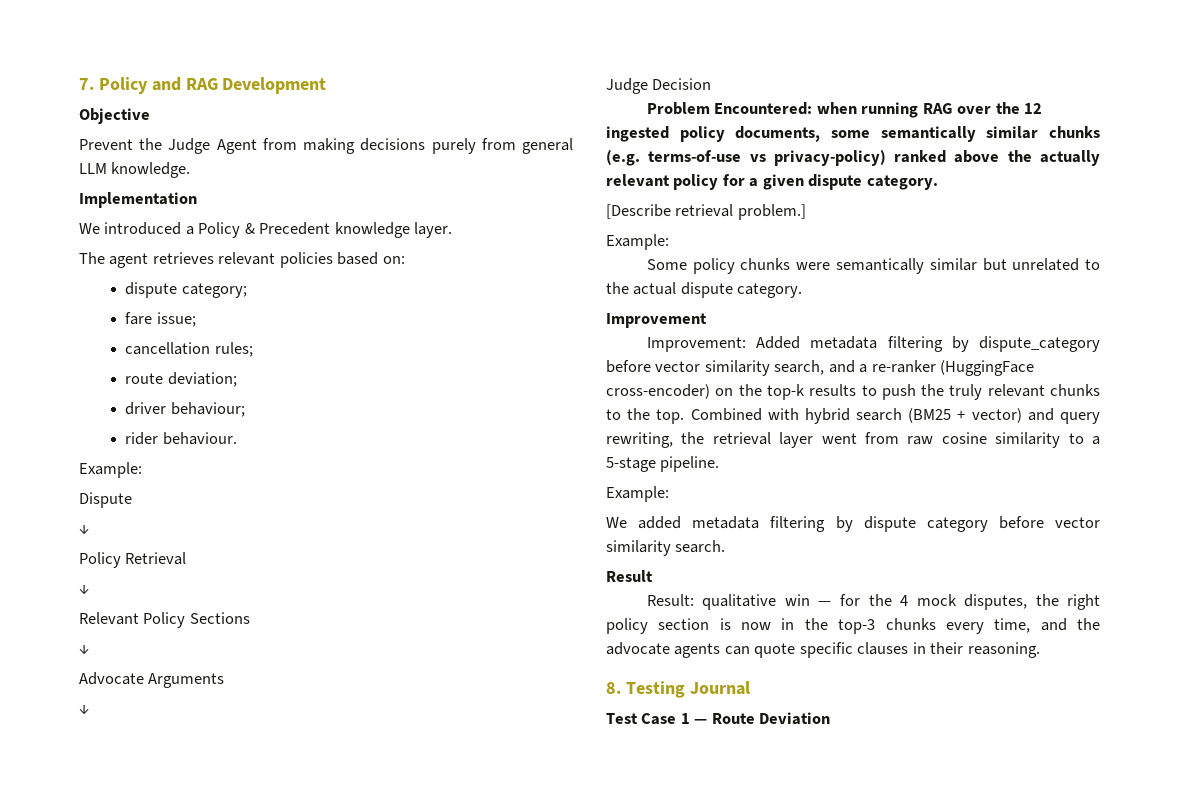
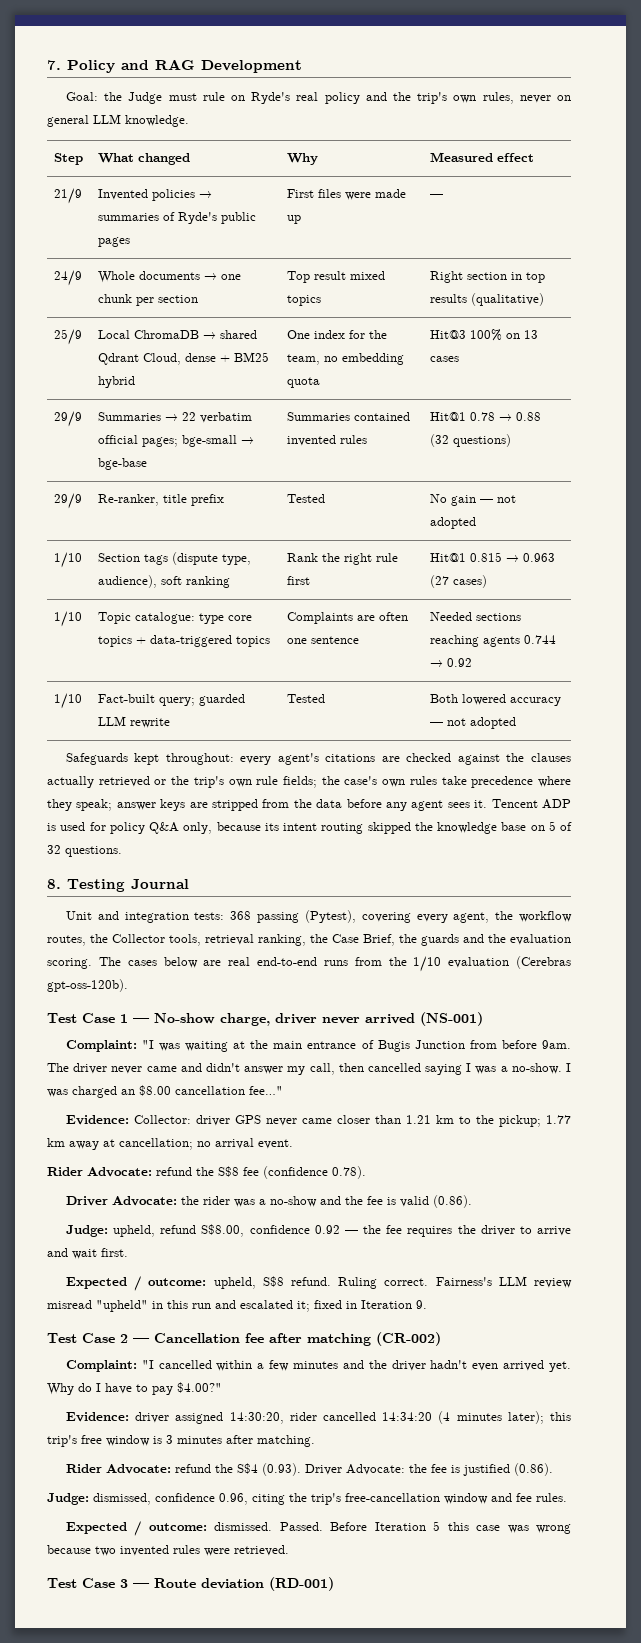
[79,108,150,124] [79,138,573,154] [79,162,191,178] [79,192,197,208] [79,222,453,238] [79,252,405,268] [125,282,247,298] [125,312,196,327] [125,342,253,357] [125,372,237,387] [125,402,245,417] [125,432,237,445] [79,462,142,478] [79,492,132,508] [79,525,89,535] [79,552,187,568] [79,585,89,595] [79,612,250,628] [79,645,89,655] [79,672,225,688] [79,705,89,715] [606,78,712,94] [646,102,1043,118] [606,126,1100,142] [606,149,1100,166] [606,174,938,190] [606,204,806,220] [606,234,669,250] [646,258,1100,274] [606,282,803,298] [606,313,707,328] [646,336,1100,352] [606,360,1035,376] [606,384,1100,400] [606,408,1100,424] [606,432,1100,448] [606,456,720,472] [606,486,669,502] [606,516,1100,532] [606,540,726,556] [606,570,653,582] [646,594,1100,610] [606,618,1100,634] [606,642,1040,658] [606,681,750,698] [606,712,831,725] Objective // Prevent the Judge Agent from making decisions purely from general LLM knowledge. // Implementation // We introduced a Policy & Precedent knowledge layer. // The agent retrieves relevant policies based on: // dispute category; // fare issue; // cancellation rules; // route deviation; // driver behaviour; // rider behaviour. // Example: // Dispute // ↓ // Policy Retrieval // ↓ // Relevant Policy Sections // ↓ // Advocate Arguments // ↓ // Judge Decision // Problem Encountered: when running RAG over the 12 ingested policy documents, some semantically similar chunks (e.g. terms-of-use vs privacy-policy) ranked above the actually relevant policy for a given dispute category. // [Describe retrieval problem.] // Example: // Some policy chunks were semantically similar but unrelated to the actual dispute category. // Improvement // Improvement: Added metadata filtering by dispute_category before vector similarity search, and a re-ranker (HuggingFace cross-encoder) on the top-k results to push the truly relevant chunks to the top. Combined with hybrid search (BM25 + vector) and query rewriting, the retrieval layer went from raw cosine similarity to a 5-stage pipeline. // Example: // We added metadata filtering by dispute category before vector similarity search. // Result // Result: qualitative win — for the 4 mock disputes, the right policy section is now in the top-3 chunks every time, and the advocate agents can quote specific clauses in their reasoning. // 8. Testing Journal // Test Case 1 — Route Deviation -> [65,92,571,104] [47,114,189,127] [54,153,84,165] [98,153,191,165] [287,153,319,165] [430,152,535,162] [54,188,83,204] [98,189,213,201] [98,212,257,224] [98,237,131,247] [287,189,407,200] [287,215,302,224] [430,194,444,198] [54,270,83,286] [98,271,242,283] [98,294,199,306] [287,271,386,283] [287,295,322,306] [430,271,546,283] [430,293,545,306] [54,329,83,345] [98,330,258,339] [98,352,270,365] [98,376,136,388] [287,330,388,339] [287,353,405,365] [287,377,321,388] [430,329,539,341] [430,356,460,362] [54,411,83,427] [98,412,253,423] [98,435,255,447] [98,458,148,470] [287,412,411,421] [287,435,368,446] [430,412,542,421] [430,434,512,447] [54,493,83,509] [98,494,225,506] [287,494,326,503] [430,494,517,506] [430,517,477,529] [54,552,83,568] [98,552,252,565] [98,575,231,588] [287,553,399,565] [287,576,311,585] [430,552,556,562] [430,575,488,588] [54,611,83,627] [98,612,253,624] [98,635,271,647] [287,612,409,624] [287,636,360,644] [430,612,522,621] [430,635,557,647] [430,658,473,667] [54,693,83,709] [98,694,246,706] [98,716,171,728] [287,694,326,703] [430,694,562,706] [430,717,517,729] [65,753,572,765] [47,776,571,788] [47,799,571,811] [47,821,572,834] [47,845,122,857] [47,879,189,892] [65,910,572,923] [47,934,571,946] [47,956,571,972] [47,979,128,992] [47,1012,483,1026] [65,1040,571,1052] [47,1063,571,1075] [47,1085,283,1098] [65,1115,572,1127] [47,1138,293,1150] [47,1166,366,1179] [65,1195,472,1208] [65,1224,571,1237] [47,1248,128,1259] [65,1276,572,1291] [47,1300,427,1312] [47,1332,441,1346] [65,1360,571,1372] [47,1382,222,1395] [65,1411,571,1424] [47,1435,315,1447] [65,1463,553,1476] [47,1493,567,1505] [65,1521,572,1536] [47,1545,289,1556] [47,1577,334,1591] Goal: the Judge must rule on Ryde's real policy and the trip's own rules, never on general LLM knowledge. // Step | What changed | Why | Measured effect // 21/9 | Invented policies → summaries of Ryde's public pages | First files were made up | — // 24/9 | Whole documents → one chunk per section | Top result mixed topics | Right section in top results (qualitative) // 25/9 | Local ChromaDB → shared Qdrant Cloud, dense + BM25 hybrid | One index for the team, no embedding quota | Hit@3 100% on 13 cases // 29/9 | Summaries → 22 verbatim official pages; bge-small → bge-base | Summaries contained invented rules | Hit@1 0.78 → 0.88 (32 questions) // 29/9 | Re-ranker, title prefix | Tested | No gain — not adopted // 1/10 | Section tags (dispute type, audience), soft ranking | Rank the right rule first | Hit@1 0.815 → 0.963 (27 cases) // 1/10 | Topic catalogue: type core topics + data-triggered topics | Complaints are often one sentence | Needed sections reaching agents 0.744 → 0.92 // 1/10 | Fact-built query; guarded LLM rewrite | Tested | Both lowered accuracy — not adopted // Safeguards kept throughout: every agent's citations are checked against the clauses actually retrieved or the trip's own rule fields; the case's own rules take precedence where they speak; answer keys are stripped from the data before any agent sees it. Tencent ADP is used for policy Q&A only, because its intent routing skipped the knowledge base on 5 of 32 questions. // 8. Testing Journal // Unit and integration tests: 368 passing (Pytest), covering every agent, the workflow routes, the Collector tools, retrieval ranking, the Case Brief, the guards and the evaluation scoring. The cases below are real end-to-end runs from the 1/10 evaluation (Cerebras gpt-oss-120b). // Test Case 1 — No-show charge, driver never arrived (NS-001) // Complaint: "I was waiting at the main entrance of Bugis Junction from before 9am. The driver never came and didn't answer my call, then cancelled saying I was a no-show. I was charged an $8.00 cancellation fee…" // Evidence: Collector: driver GPS never came closer than 1.21 km to the pickup; 1.77 km away at cancellation; no arrival event. // Rider Advocate: refund the S$8 fee (confidence 0.78). // Driver Advocate: the rider was a no-show and the fee is valid (0.86). // Judge: upheld, refund S$8.00, confidence 0.92 — the fee requires the driver to arrive and wait first. // Expected / outcome: upheld, S$8 refund. Ruling correct. Fairness's LLM review misread "upheld" in this run and escalated it; fixed in Iteration 9. // Test Case 2 — Cancellation fee after matching (CR-002) // Complaint: "I cancelled within a few minutes and the driver hadn't even arrived yet. Why do I have to pay $4.00?" // Evidence: driver assigned 14:30:20, rider cancelled 14:34:20 (4 minutes later); this trip's free window is 3 minutes after matching. // Rider Advocate: refund the S$4 (0.93). Driver Advocate: the fee is justified (0.86). // Judge: dismissed, confidence 0.96, citing the trip's free-cancellation window and fee rules. // Expected / outcome: dismissed. Passed. Before Iteration 5 this case was wrong because two invented rules were retrieved. // Test Case 3 — Route deviation (RD-001)

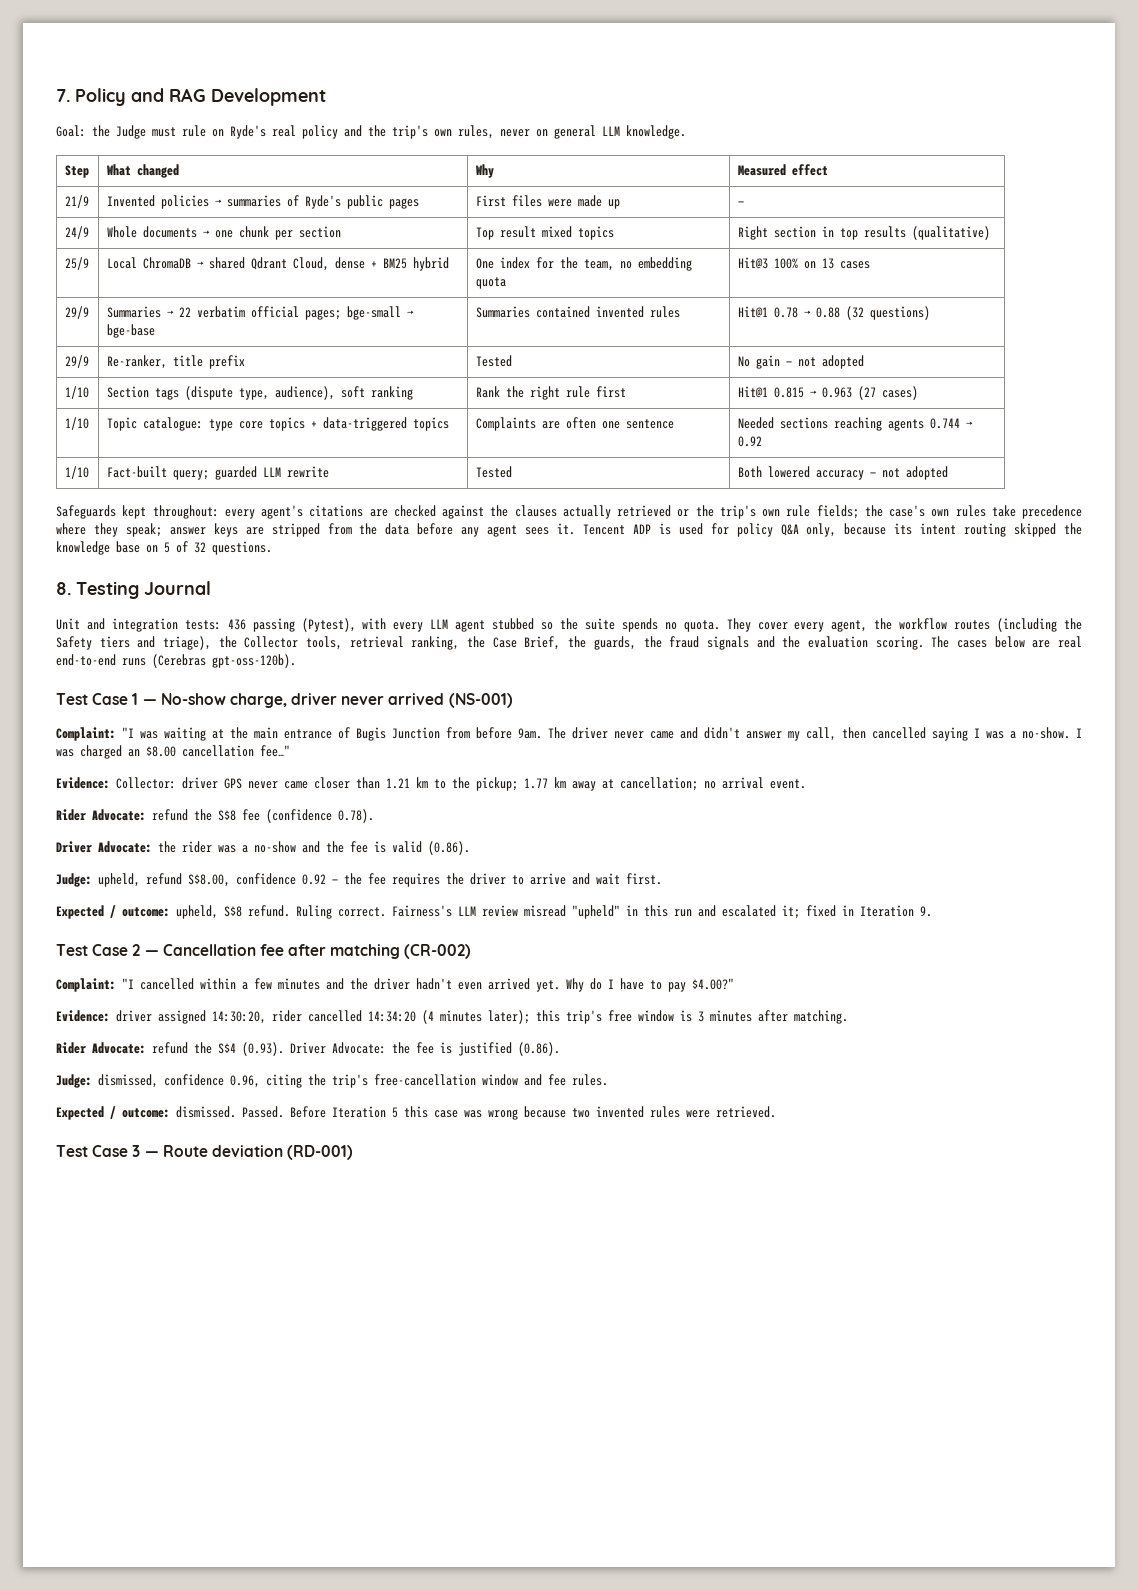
[230,911,252,920] 368 -> [227,619,246,630] 436
[361,911,572,923] [47,935,86,946] covering every agent, the workflow routes, -> [362,618,1082,632] [56,636,212,650] with every LLM agent stubbed so the suite spends no quota. They cover every agent, the workflow routes (including the Safety tiers and triage),
[421,934,459,946] guards -> [593,636,749,650] guards, the fraud signals
[354,956,510,972] from the 1/10 evaluation -> (146, 662) none

